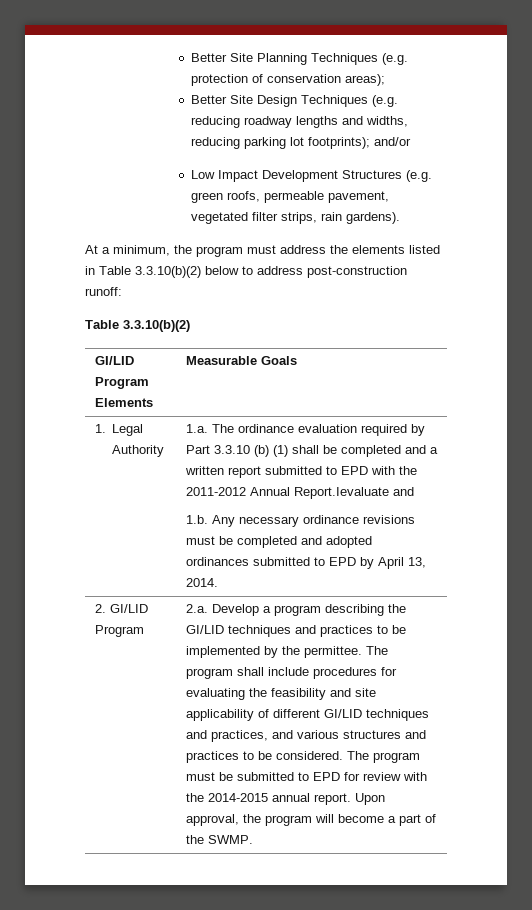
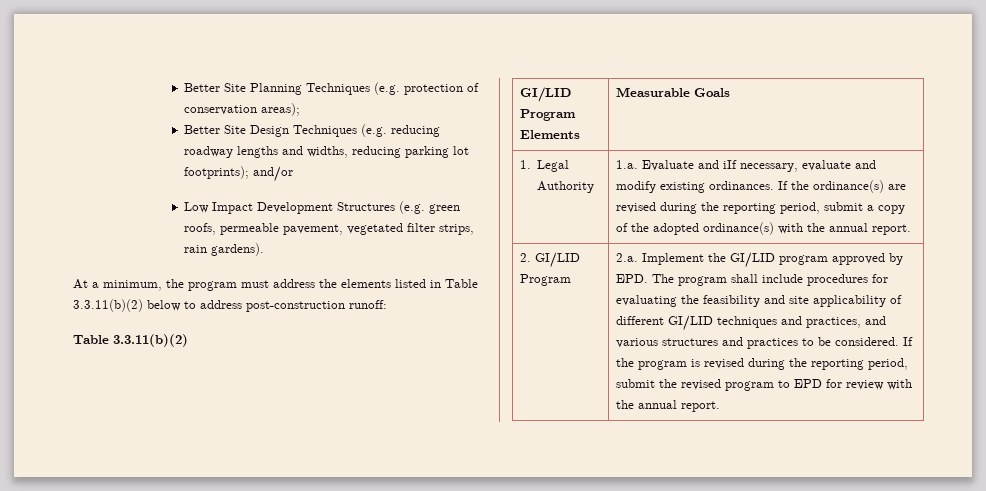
[135,266,201,278] 3.3.10(b)(2) -> [73,299,143,312] 3.3.11(b)(2)
[123,320,190,332] 3.3.10(b)(2) -> [113,334,188,347] 3.3.11(b)(2)
[211,424,425,436] [185,445,438,457] [184,466,417,478] [185,487,414,499] [185,515,415,527] [185,536,372,548] [185,557,426,569] [185,578,218,587] [94,604,148,613] [94,625,144,637] [185,604,406,616] [185,625,406,637] [185,646,362,658] The ordinance evaluation required by Part 3.3.10 (b) (1) shall be completed and a written report submitted to EPD with the 2011-2012 Annual Report.Ievaluate and // 1.b. Any necessary ordinance revisions must be completed and adopted ordinances submitted to EPD by April 13, 2014. // 2. GI/LID Program | 2.a. Develop a program describing the GI/LID techniques and practices to be implemented by the permittee. -> [641,160,876,172] [615,180,906,193] [615,202,905,214] [615,222,911,235] [519,252,580,268] [519,274,571,286] [615,252,903,268] [615,274,648,283] Evaluate and iIf necessary, evaluate and modify existing ordinances. If the ordinance(s) are revised during the reporting period, submit a copy of the adopted ordinance(s) with the annual report. // 2. GI/LID Program | 2.a. Implement the GI/LID program approved by EPD.
[346,751,420,763] [185,772,294,781] The program must be submitted -> [902,337,913,346] [615,358,908,370] [615,379,774,391] If the program is revised during the reporting period, submit the revised program
[207,793,385,805] [185,814,436,826] [185,835,253,844] 2014-2015 annual report. Upon approval, the program will become a part of the SWMP. -> [637,400,720,412] annual report.

